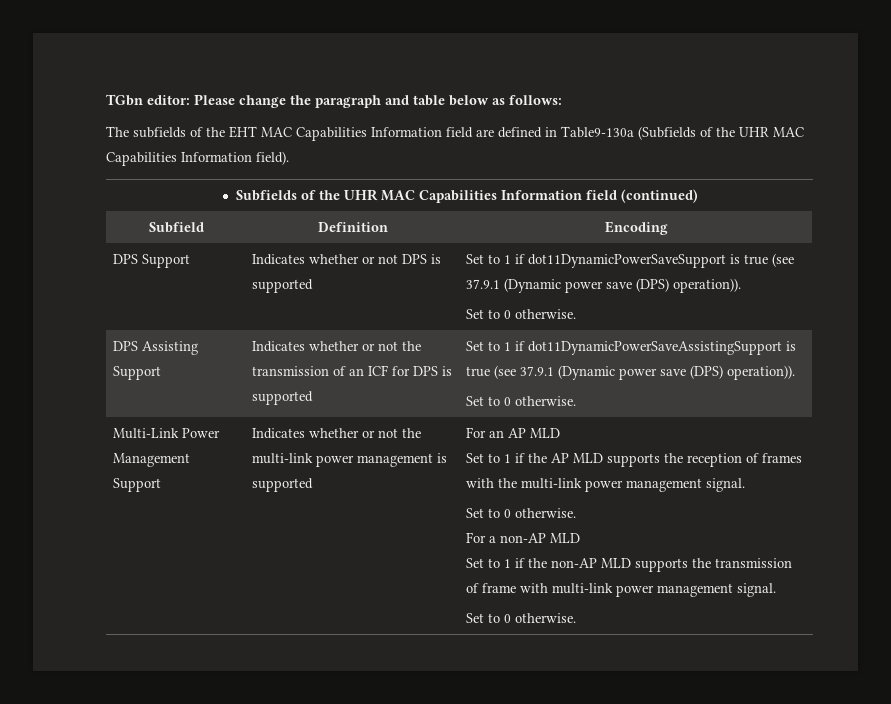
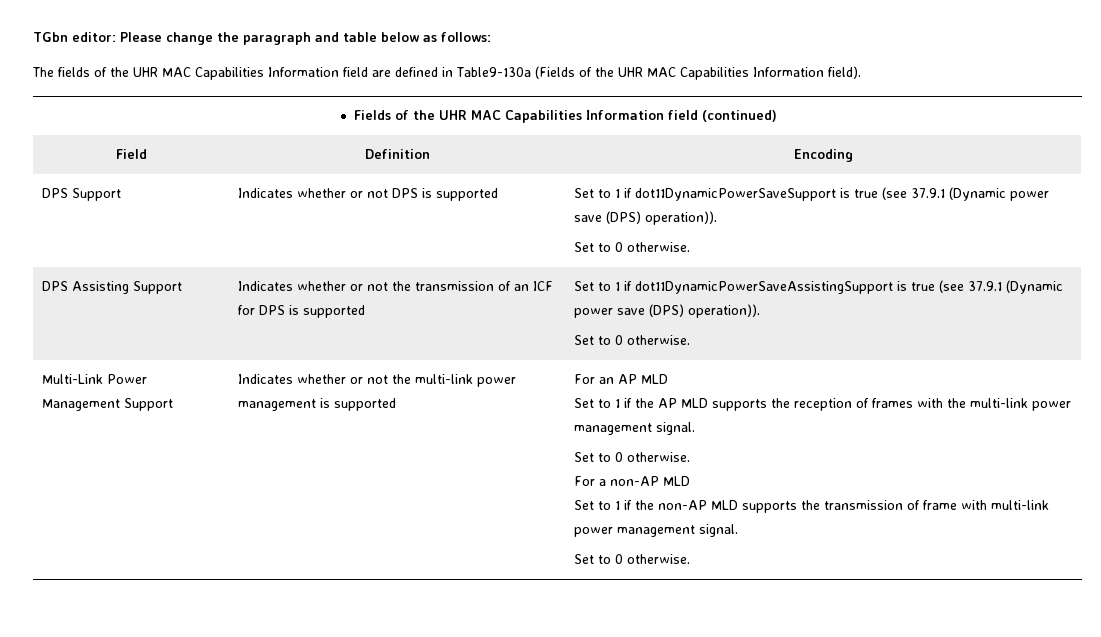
[133,126,257,138] subfields of the EHT -> [58,67,158,77] fields of the UHR
[638,126,696,140] (Subfields -> [535,66,575,79] (Fields
[236,190,298,201] Subfields -> [353,110,391,120] Fields
[148,222,204,233] Subfield -> [116,149,147,159] Field

